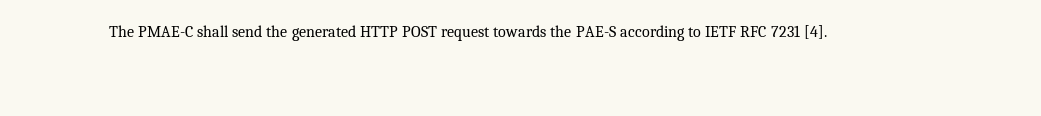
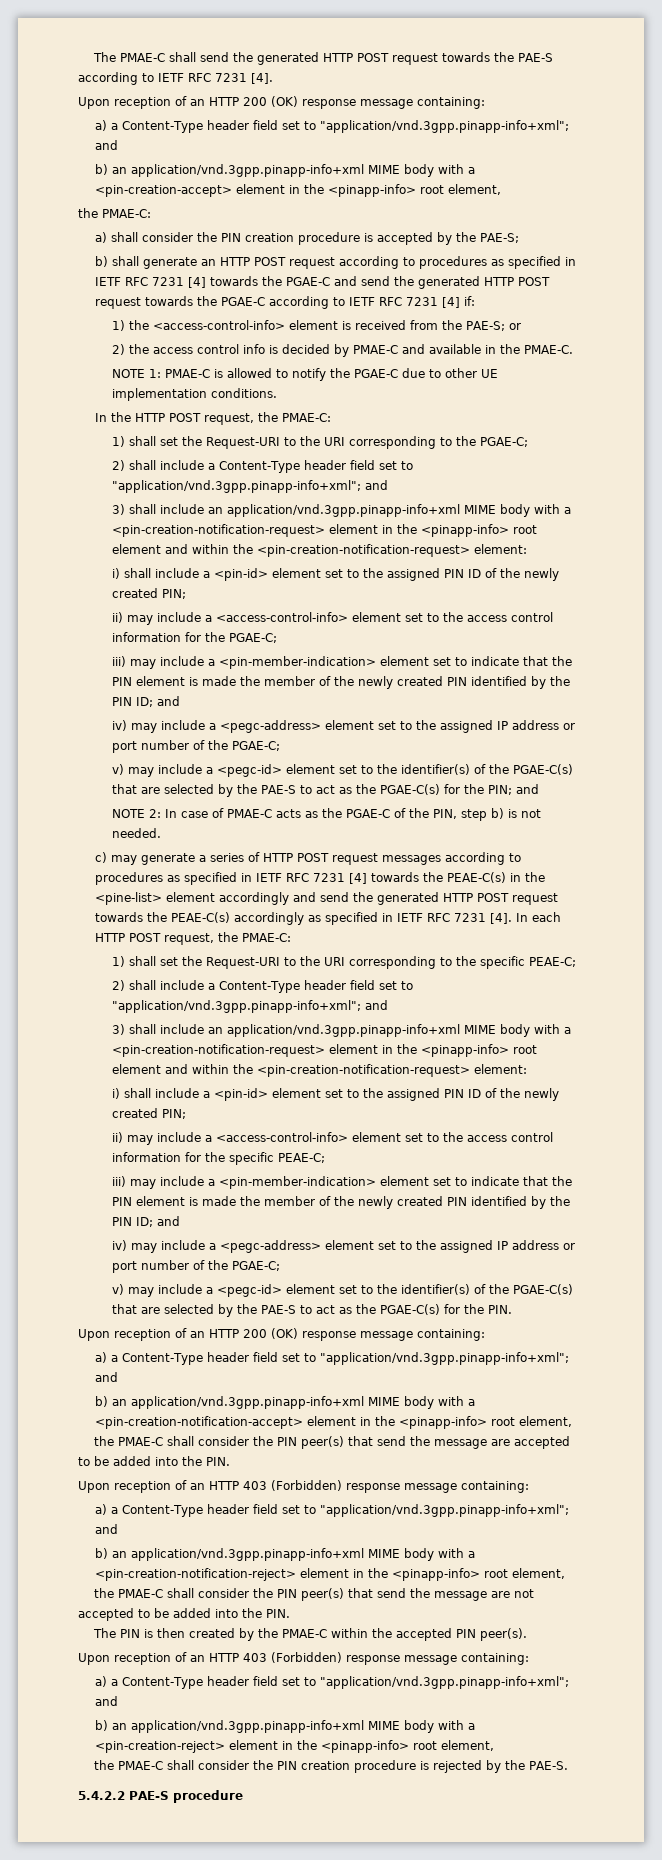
(827, 32) none -> [78,96,485,109] [94,120,569,133] [94,140,118,150] [94,164,475,177] [94,184,501,197] [78,208,151,218] [94,232,519,245] [94,256,576,269] [94,276,550,289] [94,296,475,309] [111,320,521,331] [111,344,573,357] [111,368,498,381] [111,388,277,401] [94,412,331,425] [111,436,528,449] [111,460,413,473] [111,480,388,493] [111,504,571,517] [111,524,537,537] [111,544,527,557] [111,568,559,581] [111,588,186,599] [111,612,553,625] [111,632,277,643] [111,656,572,669] [111,676,570,689] [111,696,180,707] [111,720,575,733] [111,740,280,753] [111,764,573,777] [111,784,539,797] [111,808,541,821] [111,828,161,838] [94,852,521,865] [94,872,545,885] [94,892,558,905] [94,912,561,925] [94,932,291,945] [111,956,576,969] [111,980,413,993] [111,1000,388,1013] [111,1024,571,1037] [111,1044,537,1057] [111,1064,527,1077] [111,1088,559,1101] [111,1108,186,1119] [111,1132,553,1145] [111,1152,325,1165] [111,1176,572,1189] [111,1196,570,1209] [111,1216,180,1227] [111,1240,575,1253] [111,1260,280,1273] [111,1284,573,1297] [111,1304,512,1317] [78,1328,485,1341] [94,1352,569,1365] [94,1372,118,1382] [94,1396,475,1409] [94,1416,572,1429] [94,1436,571,1449] [78,1456,230,1466] [78,1480,529,1493] [94,1504,569,1517] [94,1524,118,1534] [94,1548,475,1561] [94,1568,565,1581] [94,1588,535,1601] [78,1608,290,1621] [93,1628,528,1641] [78,1652,529,1665] [94,1676,569,1689] [94,1696,118,1706] [94,1720,475,1733] [94,1740,494,1753] [94,1760,569,1773] [78,1790,243,1803] // Upon reception of an HTTP 200 (OK) response message containing: // a) a Content-Type header field set to "application/vnd.3gpp.pinapp-info+xml"; and // b) an application/vnd.3gpp.pinapp-info+xml MIME body with a <pin-creation-accept> element in the <pinapp-info> root element, // the PMAE-C: // a) shall consider the PIN creation procedure is accepted by the PAE-S; // b) shall generate an HTTP POST request according to procedures as specified in IETF RFC 7231 [4] towards the PGAE-C and send the generated HTTP POST request towards the PGAE-C according to IETF RFC 7231 [4] if: // 1) the <access-control-info> element is received from the PAE-S; or // 2) the access control info is decided by PMAE-C and available in the PMAE-C. // NOTE 1: PMAE-C is allowed to notify the PGAE-C due to other UE implementation conditions. // In the HTTP POST request, the PMAE-C: // 1) shall set the Request-URI to the URI corresponding to the PGAE-C; // 2) shall include a Content-Type header field set to "application/vnd.3gpp.pinapp-info+xml"; and // 3) shall include an application/vnd.3gpp.pinapp-info+xml MIME body with a <pin-creation-notification-request> element in the <pinapp-info> root element and within the <pin-creation-notification-request> element: // i) shall include a <pin-id> element set to the assigned PIN ID of the newly created PIN; // ii) may include a <access-control-info> element set to the access control information for the PGAE-C; // iii) may include a <pin-member-indication> element set to indicate that the PIN element is made the member of the newly created PIN identified by the PIN ID; and // iv) may include a <pegc-address> element set to the assigned IP address or port number of the PGAE-C; // v) may include a <pegc-id> element set to the identifier(s) of the PGAE-C(s) that are selected by the PAE-S to act as the PGAE-C(s) for the PIN; and // NOTE 2: In case of PMAE-C acts as the PGAE-C of the PIN, step b) is not needed. // c) may generate a series of HTTP POST request messages according to procedures as specified in IETF RFC 7231 [4] towards the PEAE-C(s) in the <pine-list> element accordingly and send the generated HTTP POST request towards the PEAE-C(s) accordingly as specified in IETF RFC 7231 [4]. In each HTTP POST request, the PMAE-C: // 1) shall set the Request-URI to the URI corresponding to the specific PEAE-C; // 2) shall include a Content-Type header field set to "application/vnd.3gpp.pinapp-info+xml"; and // 3) shall include an application/vnd.3gpp.pinapp-info+xml MIME body with a <pin-creation-notification-request> element in the <pinapp-info> root element and within the <pin-creation-notification-request> element: // i) shall include a <pin-id> element set to the assigned PIN ID of the newly created PIN; // ii) may include a <access-control-info> element set to the access control information for the specific PEAE-C; // iii) may include a <pin-member-indication> element set to indicate that the PIN element is made the member of the newly created PIN identified by the PIN ID; and // iv) may include a <pegc-address> element set to the assigned IP address or port number of the PGAE-C; // v) may include a <pegc-id> element set to the identifier(s) of the PGAE-C(s) that are selected by the PAE-S to act as the PGAE-C(s) for the PIN. // Upon reception of an HTTP 200 (OK) response message containing: // a) a Content-Type header field set to "application/vnd.3gpp.pinapp-info+xml"; and // b) an application/vnd.3gpp.pinapp-info+xml MIME body with a <pin-creation-notification-accept> element in the <pinapp-info> root element, // the PMAE-C shall consider the PIN peer(s) that send the message are accepted to be added into the PIN. // Upon reception of an HTTP 403 (Forbidden) response message containing: // a) a Content-Type header field set to "application/vnd.3gpp.pinapp-info+xml"; and // b) an application/vnd.3gpp.pinapp-info+xml MIME body with a <pin-creation-notification-reject> element in the <pinapp-info> root element, // the PMAE-C shall consider the PIN peer(s) that send the message are not accepted to be added into the PIN. // The PIN is then created by the PMAE-C within the accepted PIN peer(s). // Upon reception of an HTTP 403 (Forbidden) response message containing: // a) a Content-Type header field set to "application/vnd.3gpp.pinapp-info+xml"; and // b) an application/vnd.3gpp.pinapp-info+xml MIME body with a <pin-creation-reject> element in the <pinapp-info> root element, // the PMAE-C shall consider the PIN creation procedure is rejected by the PAE-S. // 5.4.2.2 PAE-S procedure

